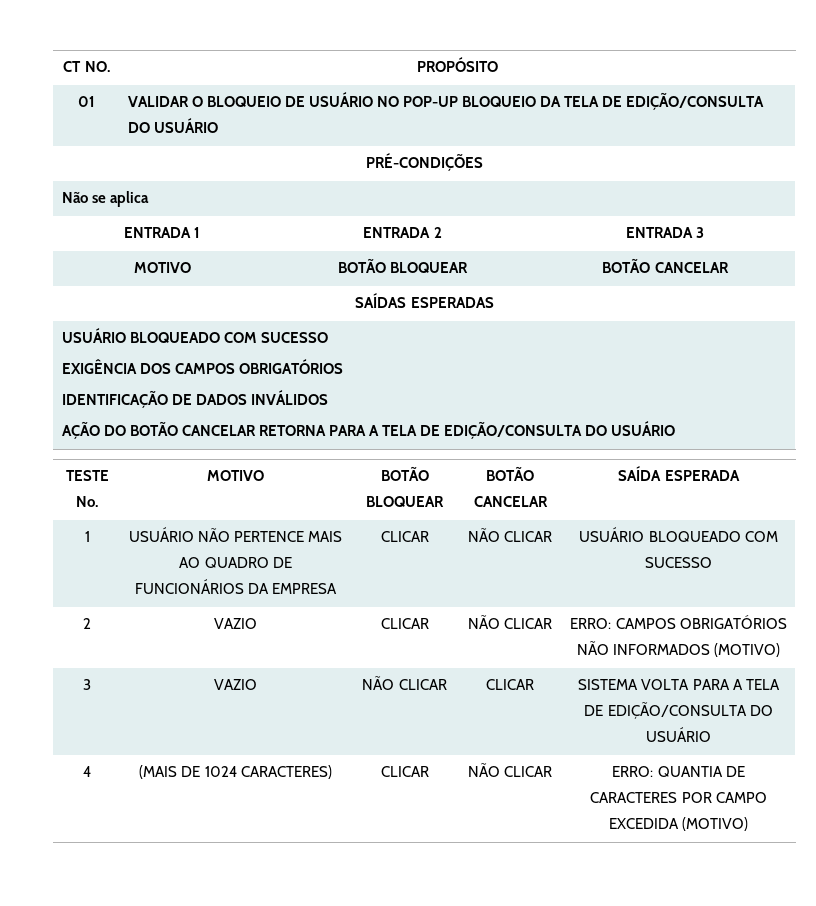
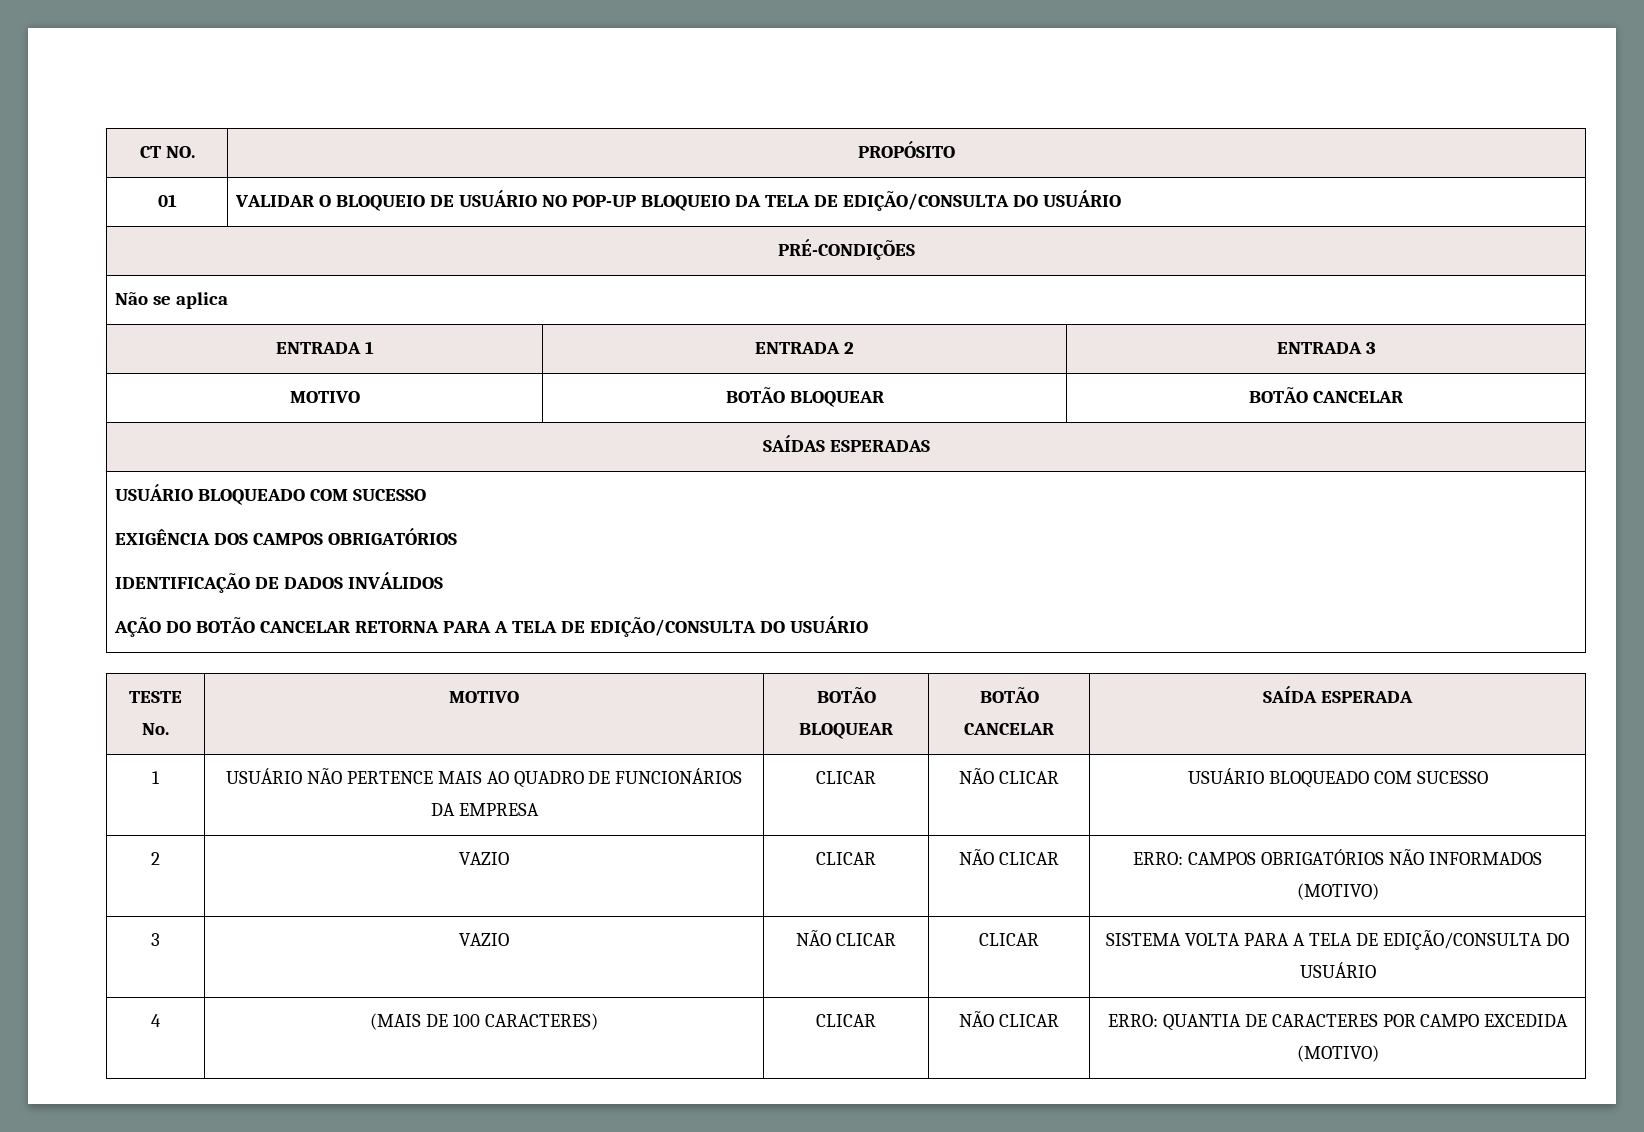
[204,766,237,777] 1024 -> [452,1014,480,1027] 100

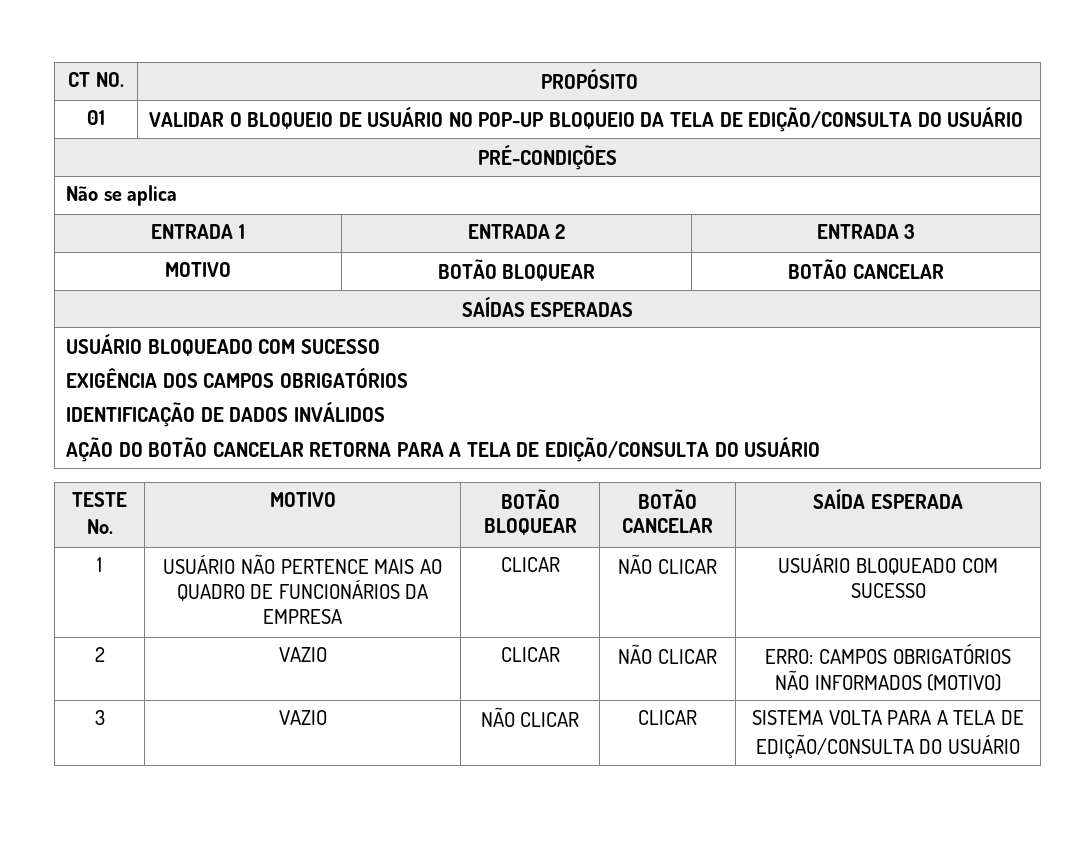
[151,1014,161,1027] [370,1013,598,1030] [816,1014,876,1027] [959,1011,1059,1027] [1107,1014,1569,1031] [1296,1045,1379,1062] // 4 | (MAIS DE 100 CARACTERES) | CLICAR | NÃO CLICAR | ERRO: QUANTIA DE CARACTERES POR CAMPO EXCEDIDA (MOTIVO) -> (1021, 744) none

